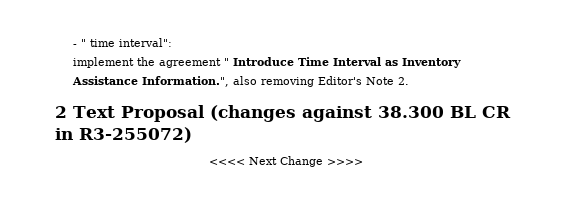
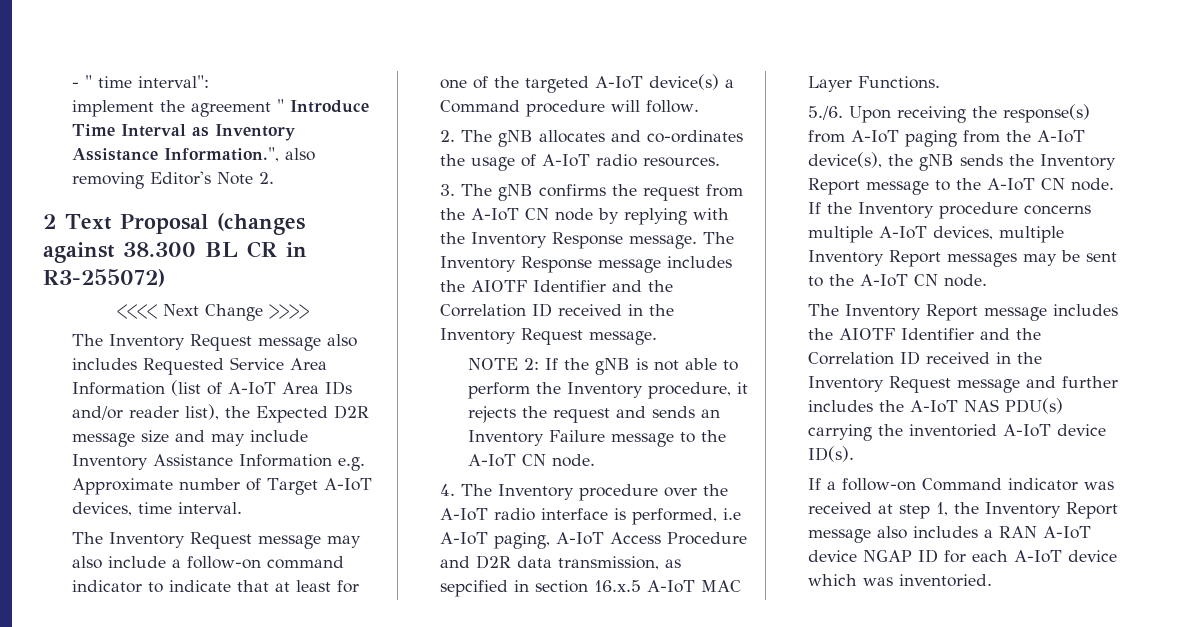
(363, 162) none -> [71,334,357,351] [71,357,327,375] [71,380,352,396] [71,404,369,423] [71,430,308,447] [71,454,365,471] [71,478,372,495] [71,502,242,516] [71,532,361,549] [71,556,344,569] [71,580,359,593] [439,74,734,93] [439,100,699,117] [439,130,743,147] [439,154,720,171] [439,184,743,201] [439,208,729,225] [439,232,734,249] [439,256,732,273] [439,280,673,292] [439,303,674,317] [439,328,657,345] [468,358,739,375] [468,382,749,399] [468,406,721,423] [468,430,727,447] [468,454,596,467] [439,484,728,501] [439,508,741,525] [439,532,747,549] [439,555,681,570] [439,580,741,597] [807,76,940,92] [807,104,1090,123] [807,130,1085,147] [807,152,1116,171] [807,178,1114,195] [807,202,1091,219] [807,226,1064,243] [807,250,1117,267] [807,274,987,287] [807,304,1118,321] [807,328,1041,340] [807,351,1042,365] [807,376,1118,393] [807,398,1063,414] [807,424,1106,441] [807,446,854,462] [807,478,1114,491] [807,502,1118,519] [807,526,1091,543] [807,549,1117,563] [807,574,992,587] // The Inventory Request message also includes Requested Service Area Information (list of A-IoT Area IDs and/or reader list), the Expected D2R message size and may include Inventory Assistance Information e.g. Approximate number of Target A-IoT devices, time interval. // The Inventory Request message may also include a follow-on command indicator to indicate that at least for one of the targeted A-IoT device(s) a Command procedure will follow. // 2. The gNB allocates and co-ordinates the usage of A-IoT radio resources. // 3. The gNB confirms the request from the A-IoT CN node by replying with the Inventory Response message. The Inventory Response message includes the AIOTF Identifier and the Correlation ID received in the Inventory Request message. // NOTE 2: If the gNB is not able to perform the Inventory procedure, it rejects the request and sends an Inventory Failure message to the A-IoT CN node. // 4. The Inventory procedure over the A-IoT radio interface is performed, i.e A-IoT paging, A-IoT Access Procedure and D2R data transmission, as sepcified in section 16.x.5 A-IoT MAC Layer Functions. // 5./6. Upon receiving the response(s) from A-IoT paging from the A-IoT device(s), the gNB sends the Inventory Report message to the A-IoT CN node. If the Inventory procedure concerns multiple A-IoT devices, multiple Inventory Report messages may be sent to the A-IoT CN node. // The Inventory Report message includes the AIOTF Identifier and the Correlation ID received in the Inventory Request message and further includes the A-IoT NAS PDU(s) carrying the inventoried A-IoT device ID(s). // If a follow-on Command indicator was received at step 1, the Inventory Report message also includes a RAN A-IoT device NGAP ID for each A-IoT device which was inventoried.

